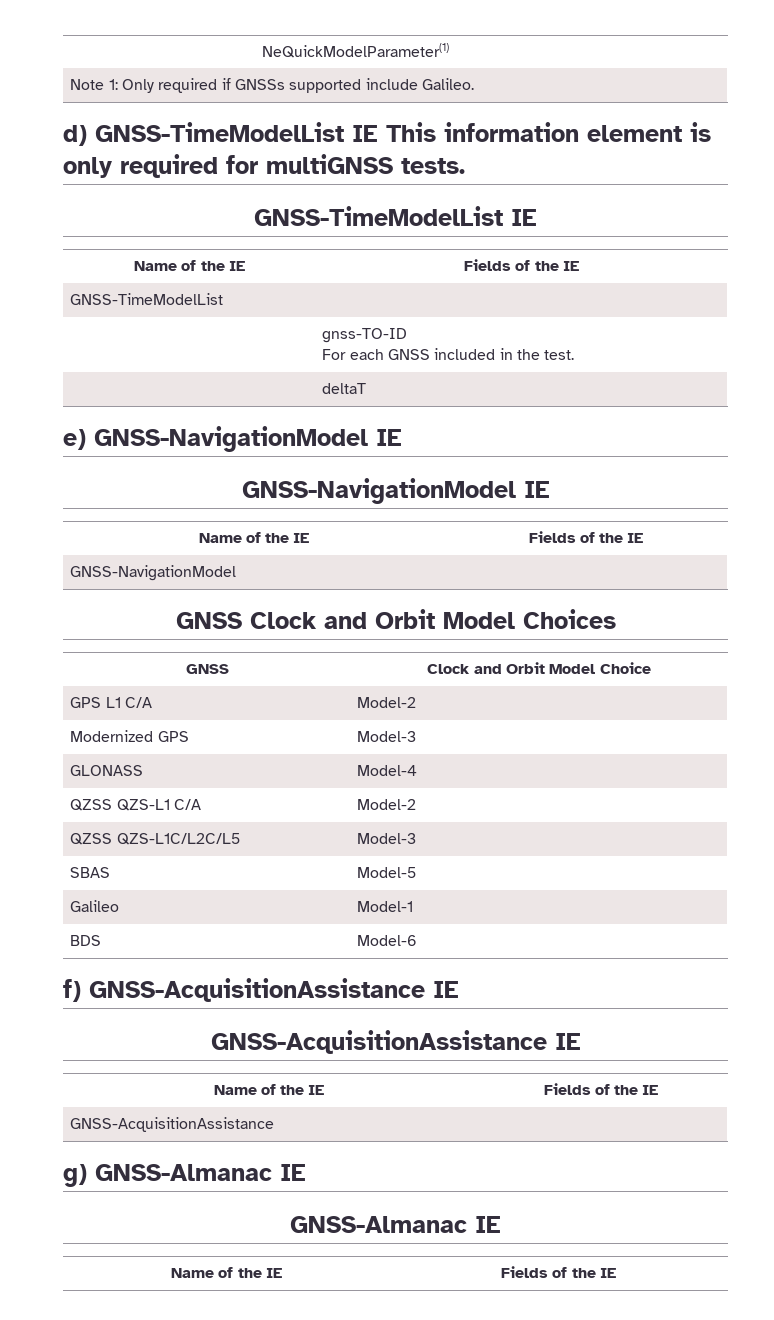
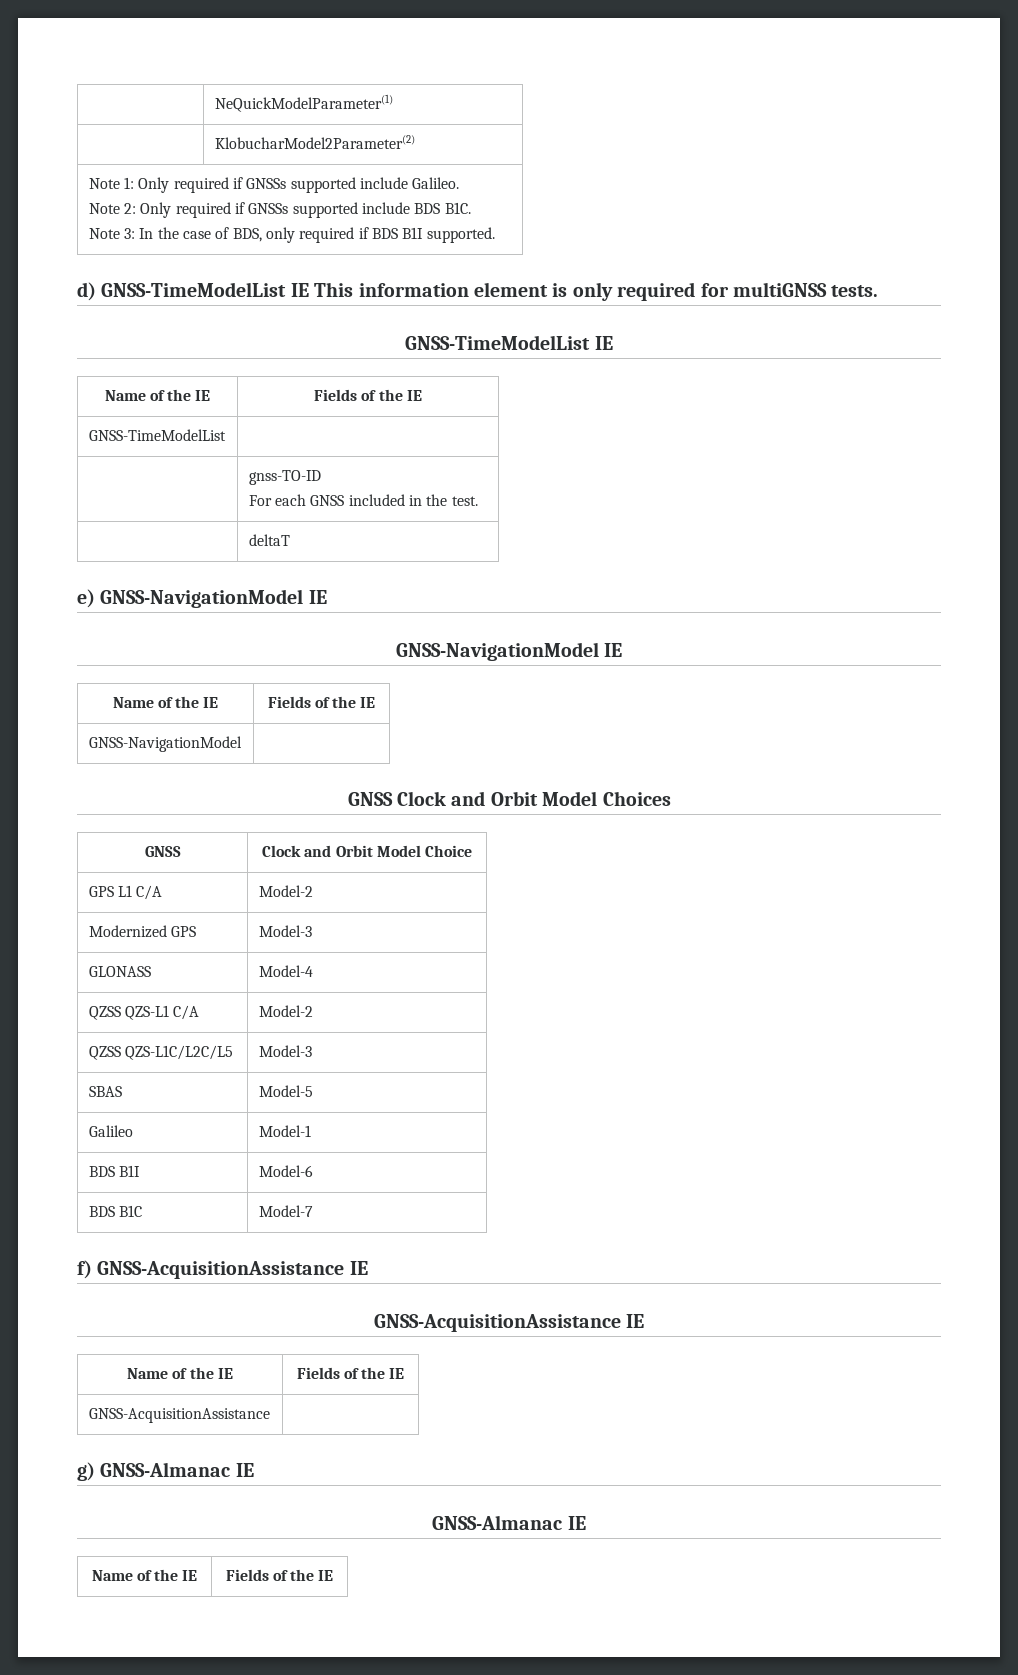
(450, 50) none -> [214,135,415,149] // | KlobucharModel2Parameter(2)
(474, 84) none -> [88,202,471,218] [88,227,495,243] // Note 2: Only required if GNSSs supported include BDS B1C. // Note 3: In the case of BDS, only required if BDS B1I supported.
(102, 940) none -> [119,1165,141,1177] B1I
(418, 940) none -> [88,1205,143,1217] [258,1205,313,1217] // BDS B1C | Model-7

